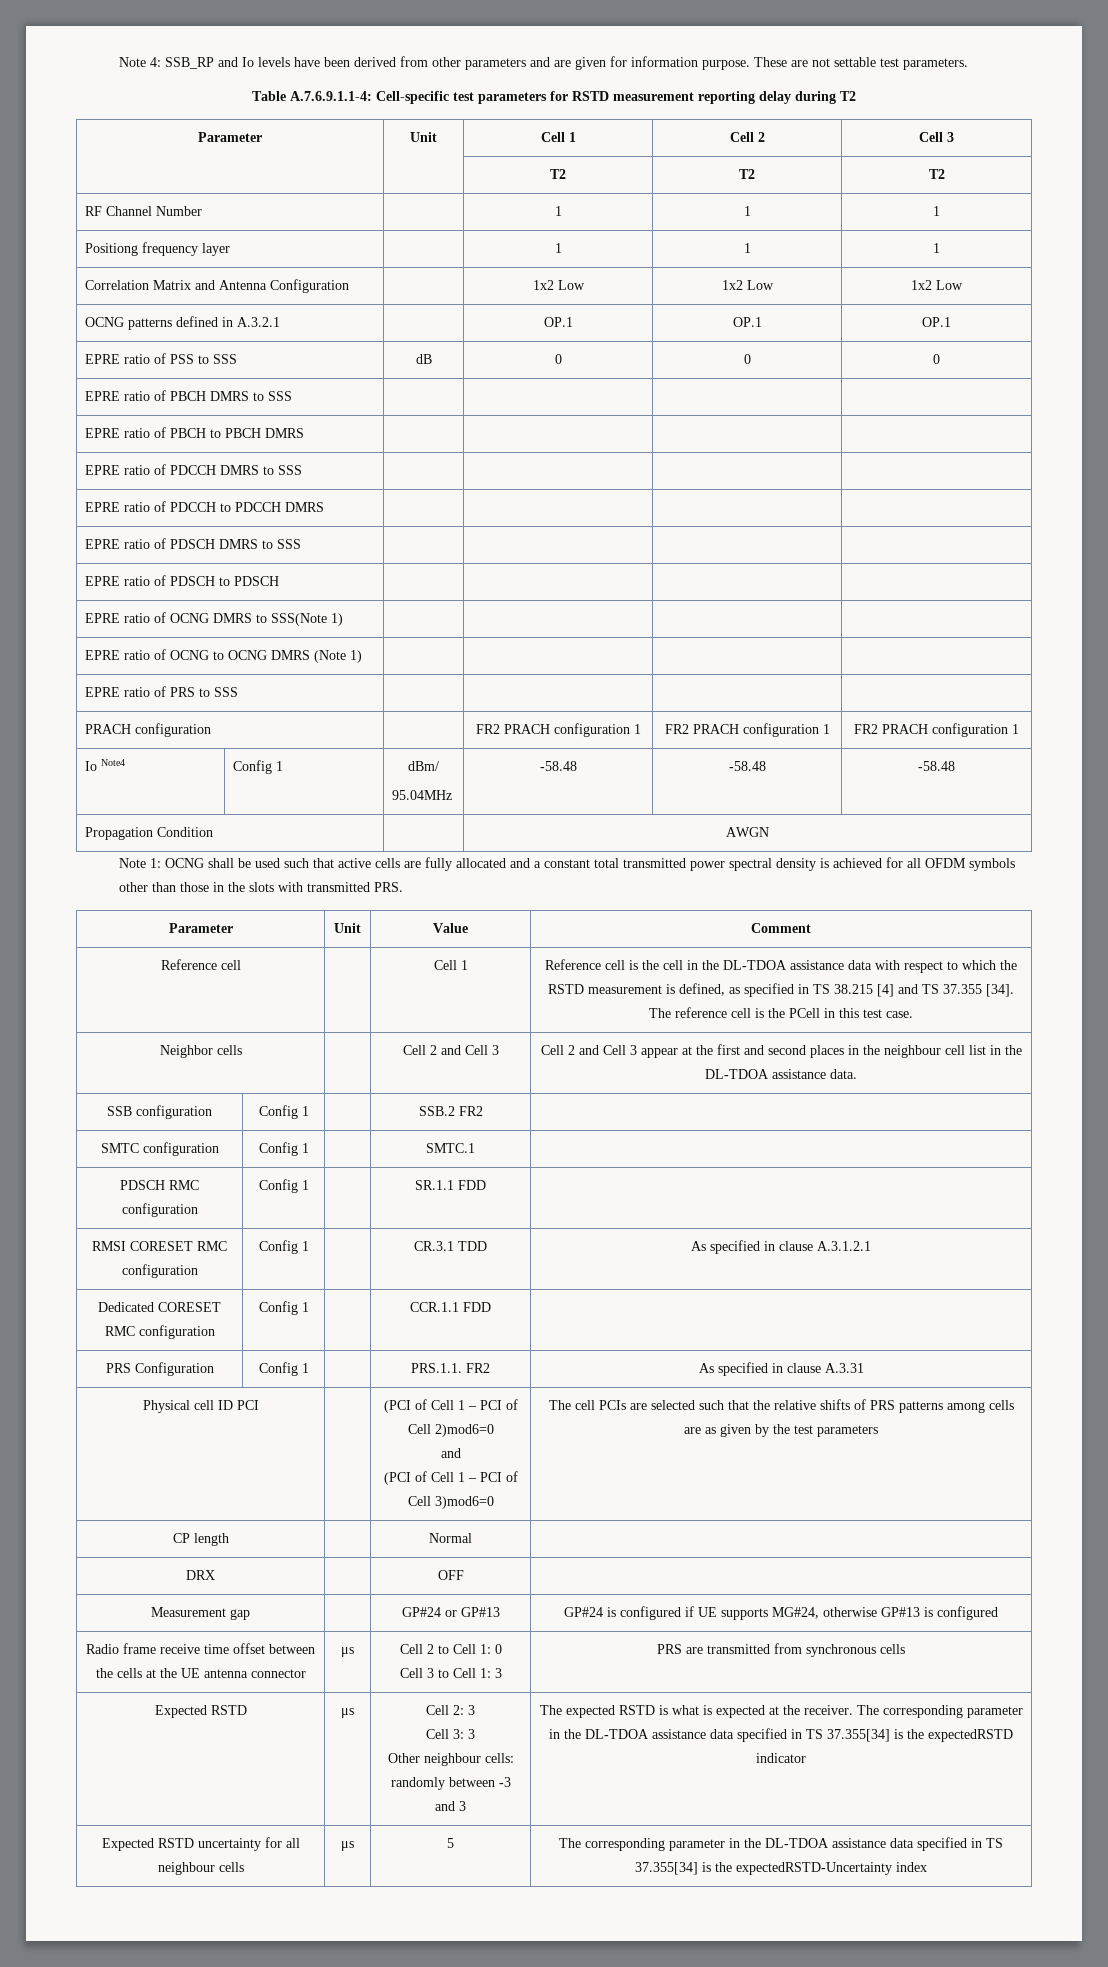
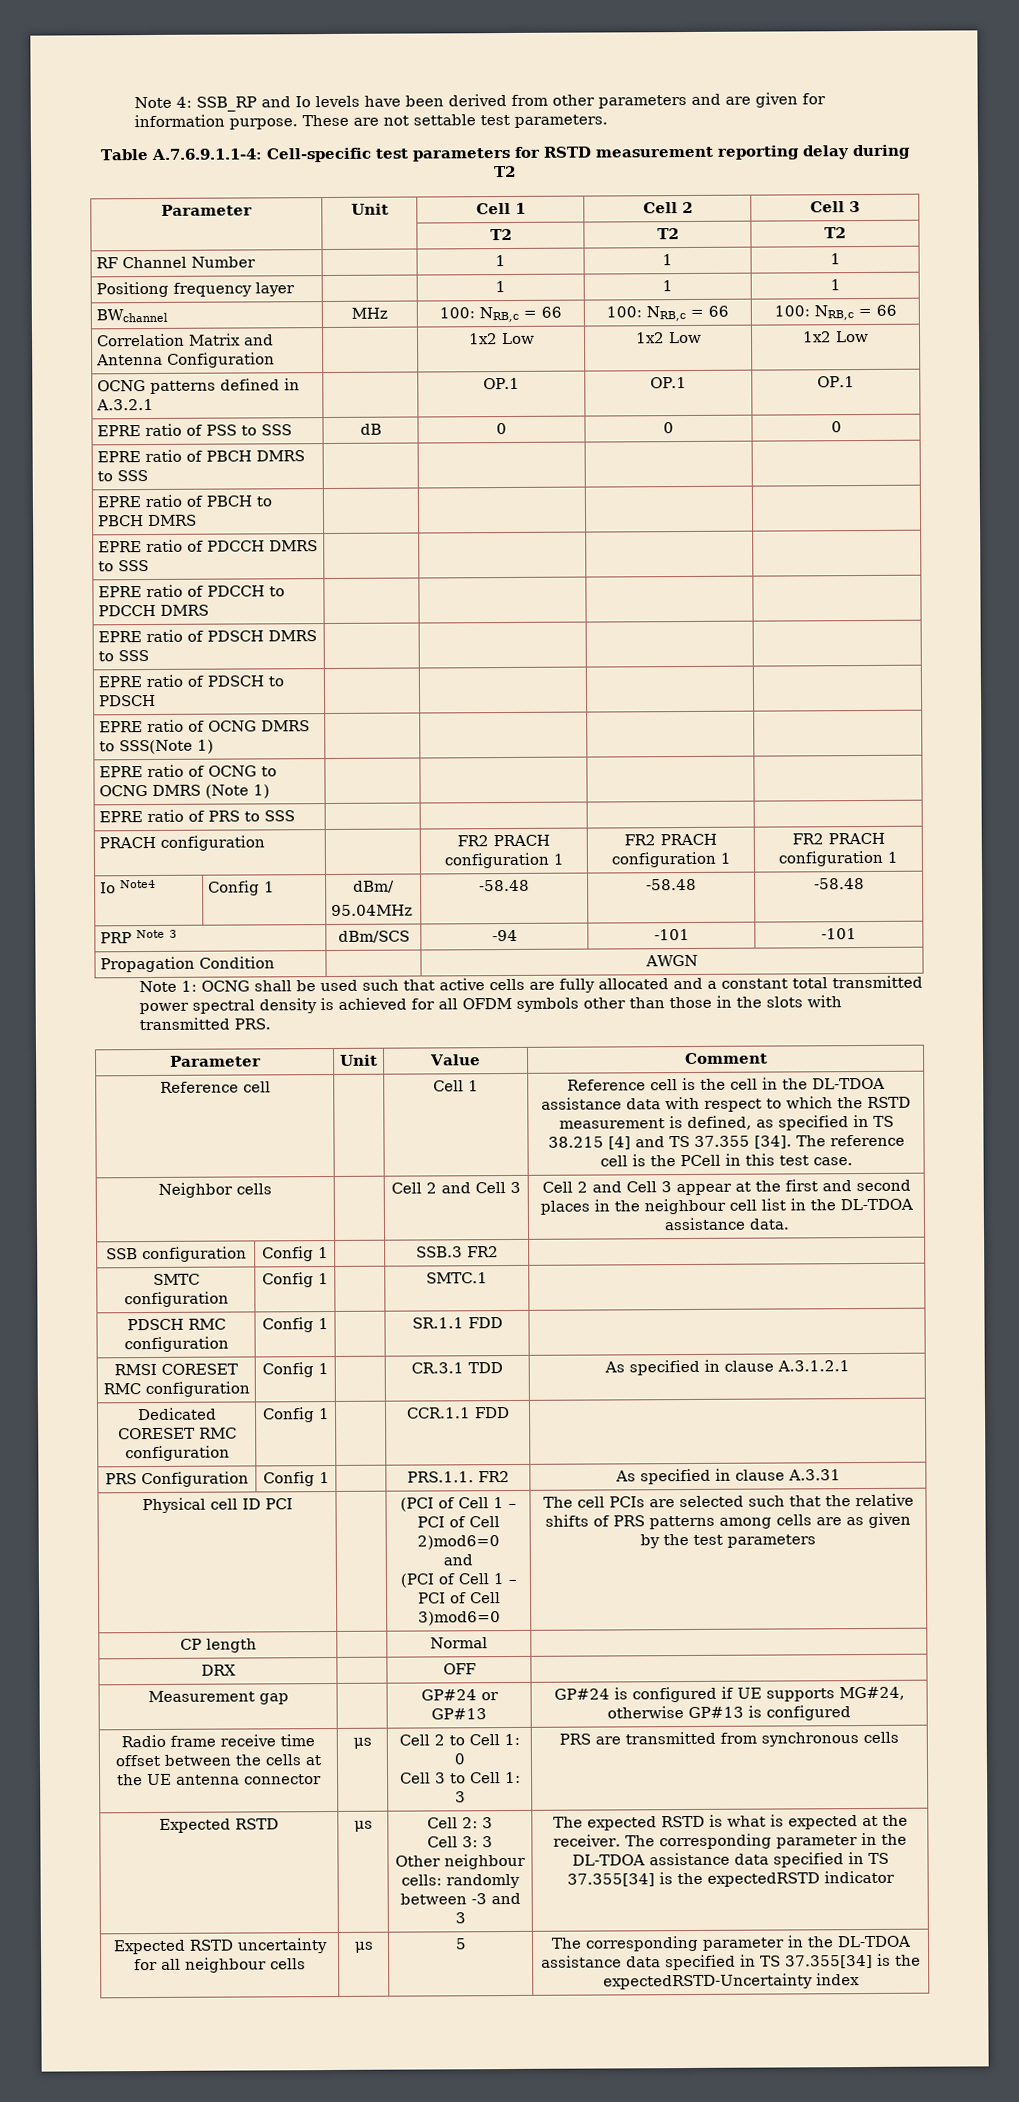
(940, 248) none -> [96,308,169,323] [351,307,388,319] [439,306,562,323] [606,305,729,322] [773,304,897,321] // BWchannel | MHz | 100: NRB,c = 66 | 100: NRB,c = 66 | 100: NRB,c = 66
(955, 766) none -> [100,929,178,944] [337,930,410,943] [491,929,518,942] [653,928,690,941] [821,928,857,940] // PRP Note 3 | dBm/SCS | -94 | -101 | -101
[418,1106,455,1116] SSB.2 -> [415,1246,463,1258] SSB.3

